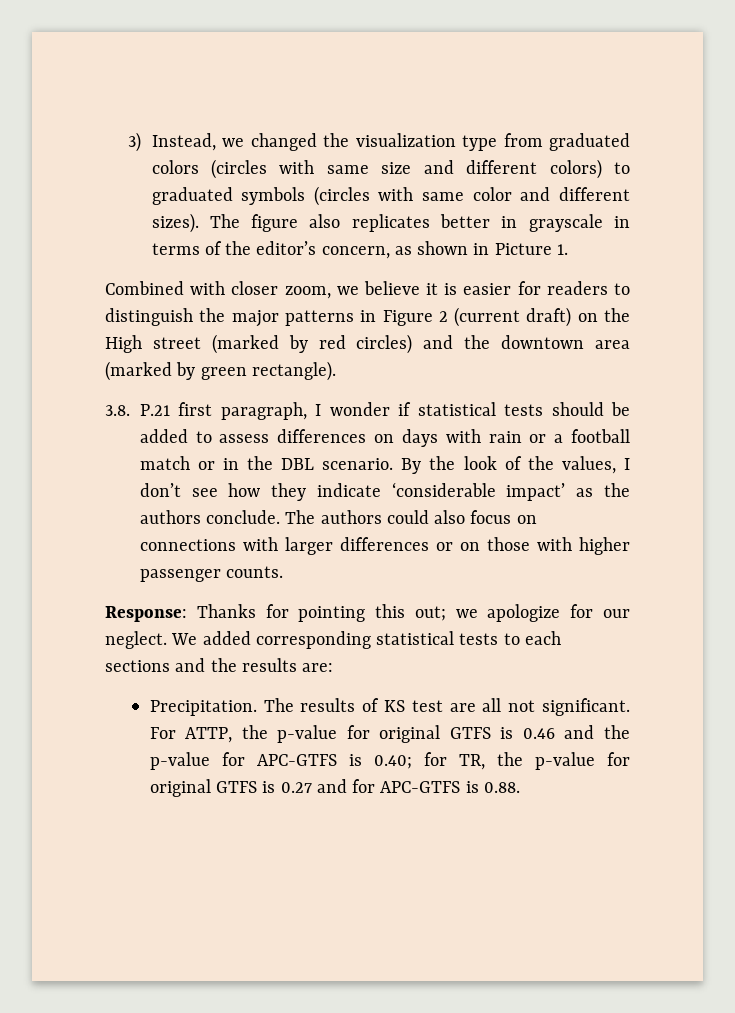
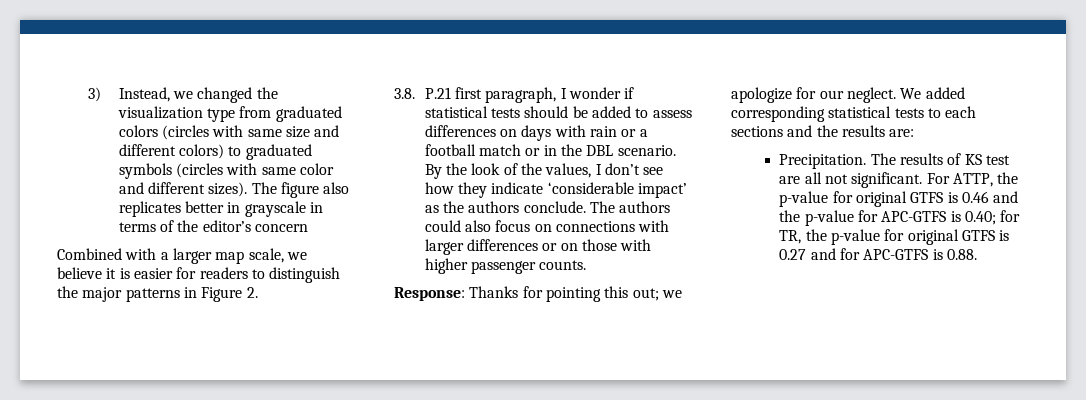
[321,241,568,259] [105,281,331,299] concern, as shown in Picture 1. // Combined with closer zoom, -> [254,224,308,232] [57,248,284,264] concern // Combined with a larger map scale,
[438,307,631,327] [105,334,631,354] [105,361,336,381] 2 (current draft) on the High street (marked by red circles) and the downtown area (marked by green rectangle). -> [246,287,258,298] 2.

